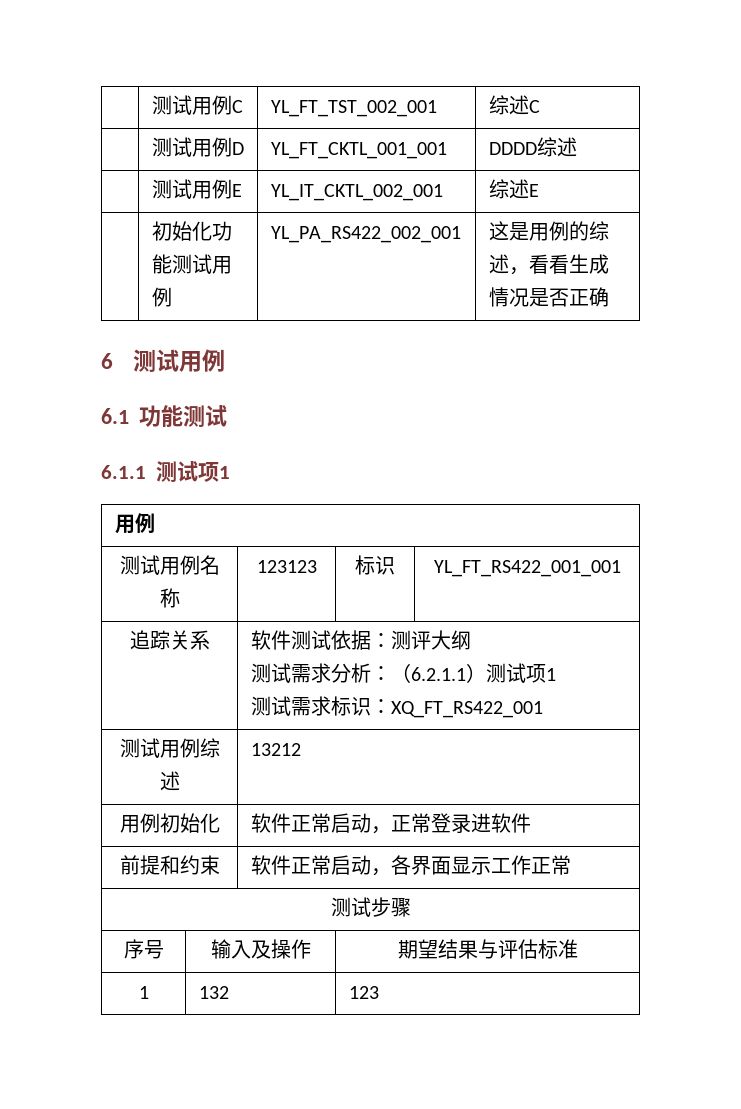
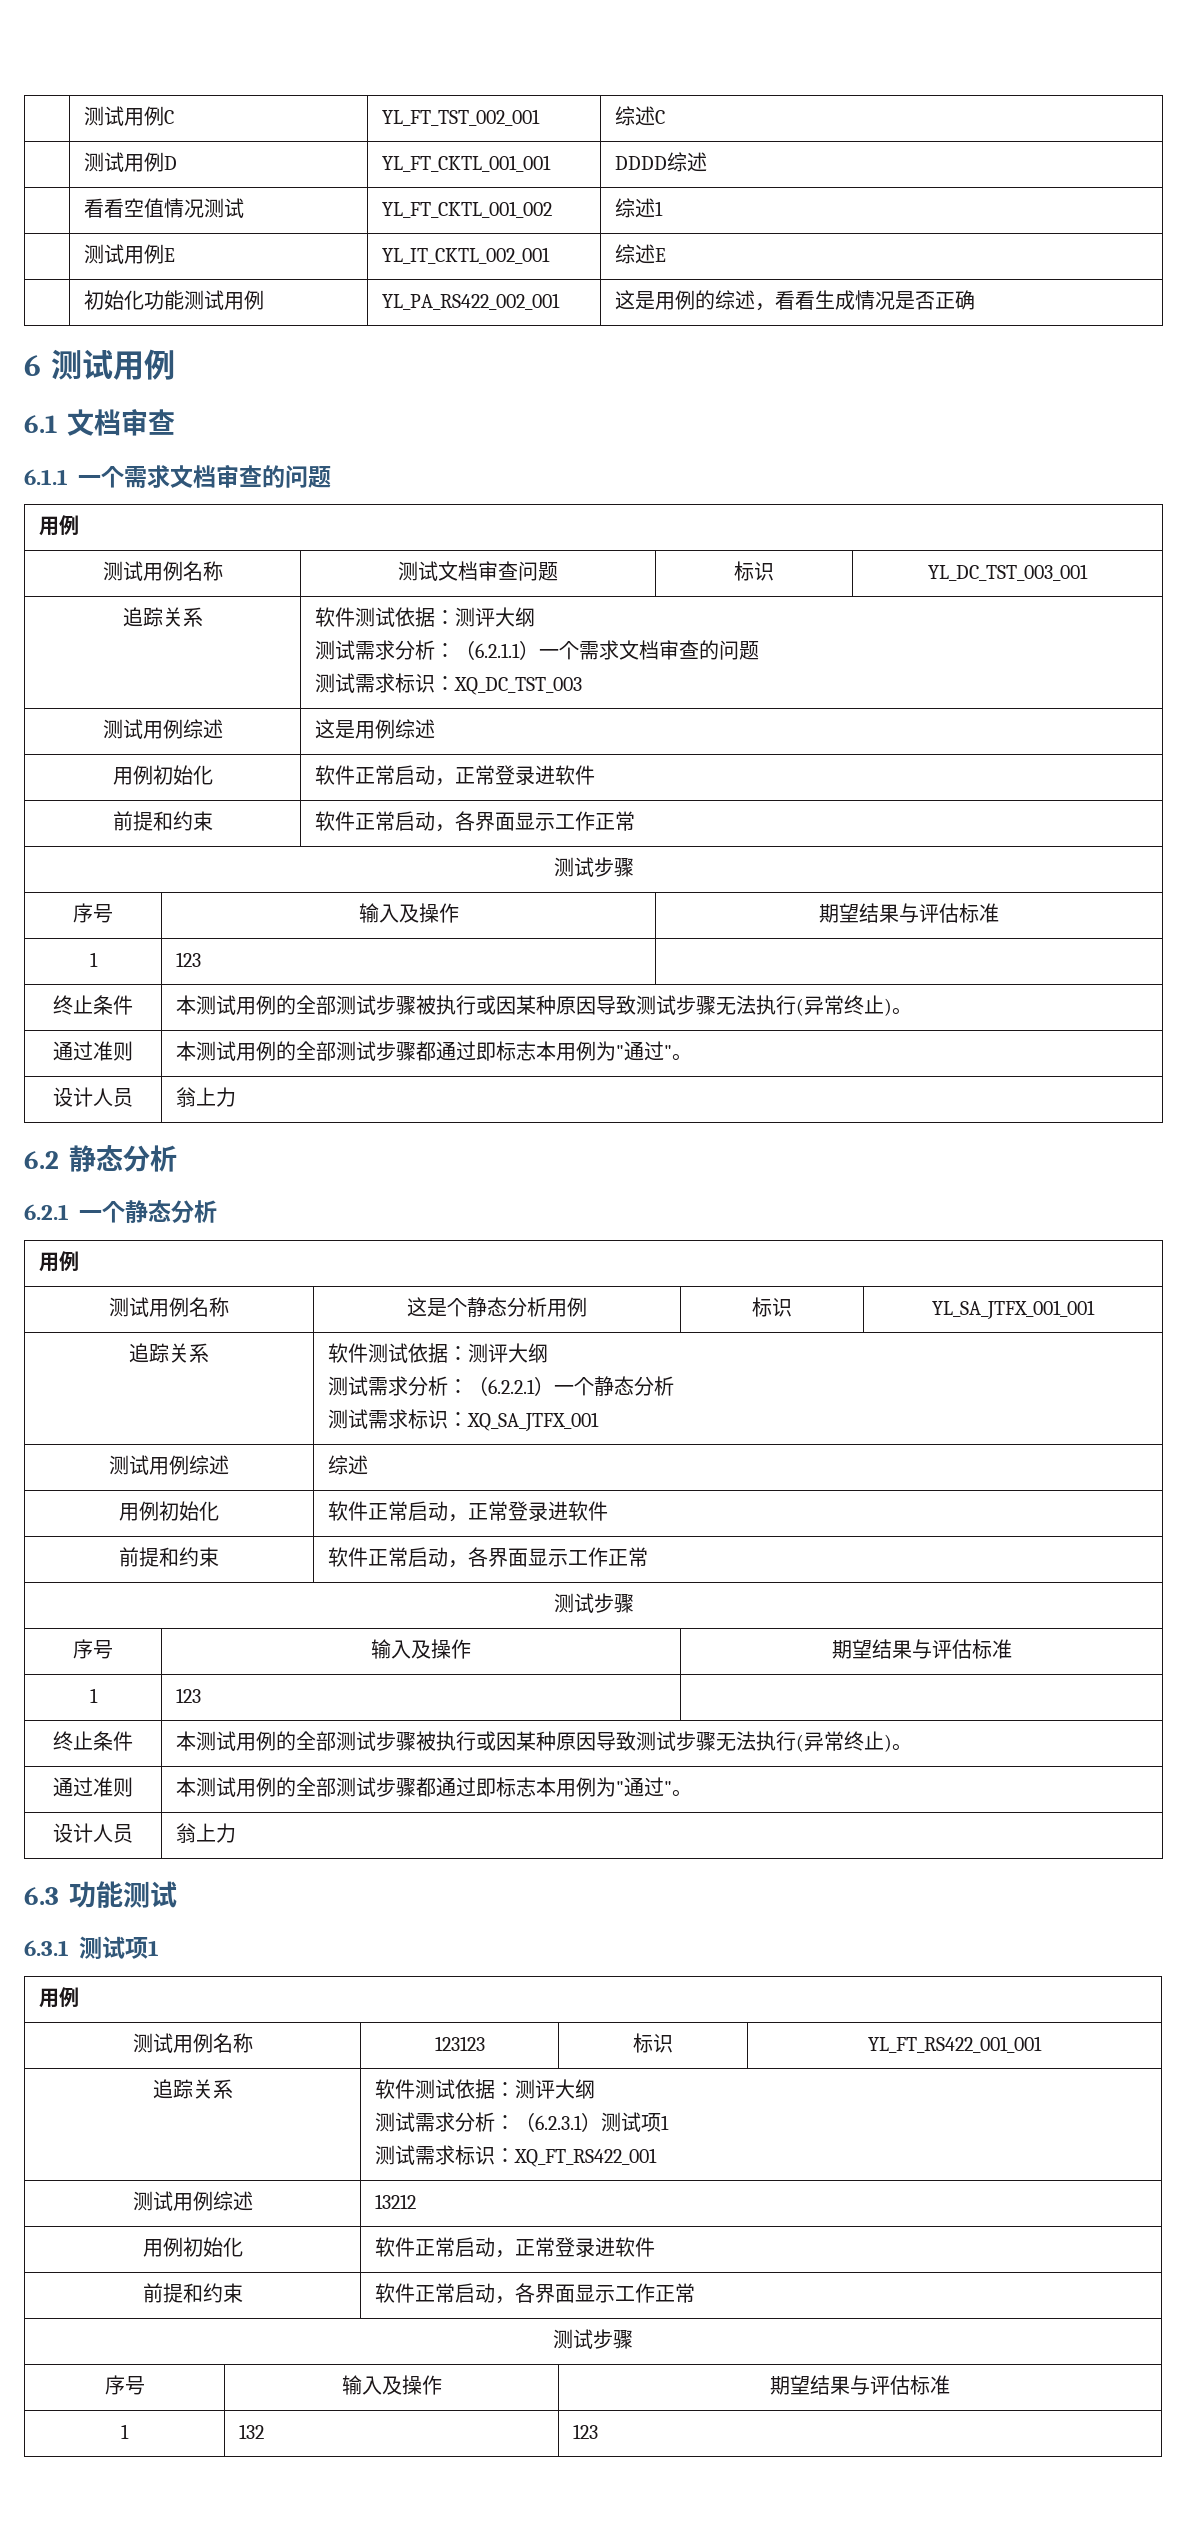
(577, 147) none -> [84,198,245,218] [382,201,553,218] [615,198,664,218] // | 看看空值情况测试 | YL_FT_CKTL_001_002 | 综述1
(129, 416) none -> [67,409,175,436] [24,464,331,488] [39,515,80,536] [102,561,223,581] [398,561,558,581] [734,561,774,581] [928,564,1088,581] [122,607,203,627] [315,607,536,627] [315,640,760,660] [315,673,583,695] [102,719,223,739] [315,719,436,739] [112,765,213,785] [315,765,596,786] [112,811,213,831] [315,811,636,832] [553,857,634,877] [73,903,113,923] [358,903,459,923] [819,903,999,923] [89,952,98,967] [176,952,202,967] [53,995,133,1015] [176,995,913,1016] [53,1041,133,1061] [176,1041,693,1061] [53,1087,133,1107] [176,1087,237,1107] [24,1145,177,1172] [24,1200,217,1224] [39,1251,80,1272] [109,1297,229,1317] [407,1297,587,1317] [752,1297,792,1317] [932,1300,1095,1320] [129,1343,209,1363] [328,1343,549,1363] [328,1376,675,1396] [328,1409,600,1432] [109,1455,229,1475] [328,1455,369,1475] [119,1501,219,1521] [328,1501,609,1522] [119,1547,219,1567] [328,1547,649,1568] [553,1593,634,1613] [73,1639,113,1659] [371,1639,471,1659] [831,1639,1012,1659] [89,1688,98,1703] [176,1688,202,1703] [53,1731,133,1751] [176,1731,913,1752] [53,1777,133,1797] [176,1777,693,1797] [53,1823,133,1843] [176,1823,237,1843] [24,1887,59,1905] 文档审查 // 6.1.1一个需求文档审查的问题 // 用例 // 测试用例名称 | 测试文档审查问题 | 标识 | YL_DC_TST_003_001 // 追踪关系 | 软件测试依据：测评大纲 // 测试需求分析：（6.2.1.1）一个需求文档审查的问题 // 测试需求标识：XQ_DC_TST_003 // 测试用例综述 | 这是用例综述 // 用例初始化 | 软件正常启动，正常登录进软件 // 前提和约束 | 软件正常启动，各界面显示工作正常 // 测试步骤 // 序号 | 输入及操作 | 期望结果与评估标准 // 1 | 123 | // 终止条件 | 本测试用例的全部测试步骤被执行或因某种原因导致测试步骤无法执行(异常终止)。 // 通过准则 | 本测试用例的全部测试步骤都通过即标志本用例为"通过"。 // 设计人员 | 翁上力 // 6.2静态分析 // 6.2.1一个静态分析 // 用例 // 测试用例名称 | 这是个静态分析用例 | 标识 | YL_SA_JTFX_001_001 // 追踪关系 | 软件测试依据：测评大纲 // 测试需求分析：（6.2.2.1）一个静态分析 // 测试需求标识：XQ_SA_JTFX_001 // 测试用例综述 | 综述 // 用例初始化 | 软件正常启动，正常登录进软件 // 前提和约束 | 软件正常启动，各界面显示工作正常 // 测试步骤 // 序号 | 输入及操作 | 期望结果与评估标准 // 1 | 123 | // 终止条件 | 本测试用例的全部测试步骤被执行或因某种原因导致测试步骤无法执行(异常终止)。 // 通过准则 | 本测试用例的全部测试步骤都通过即标志本用例为"通过"。 // 设计人员 | 翁上力 // 6.3
[101,465,146,479] 6.1.1 -> [24,1940,69,1956] 6.3.1
[410,667,466,681] 6.2.1.1 -> [535,2115,583,2130] 6.2.3.1

